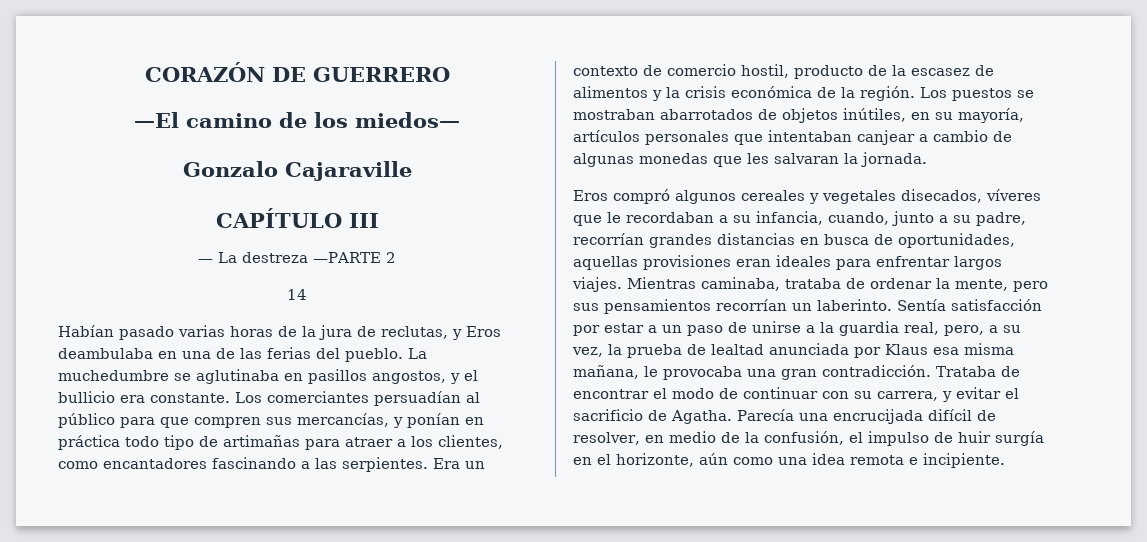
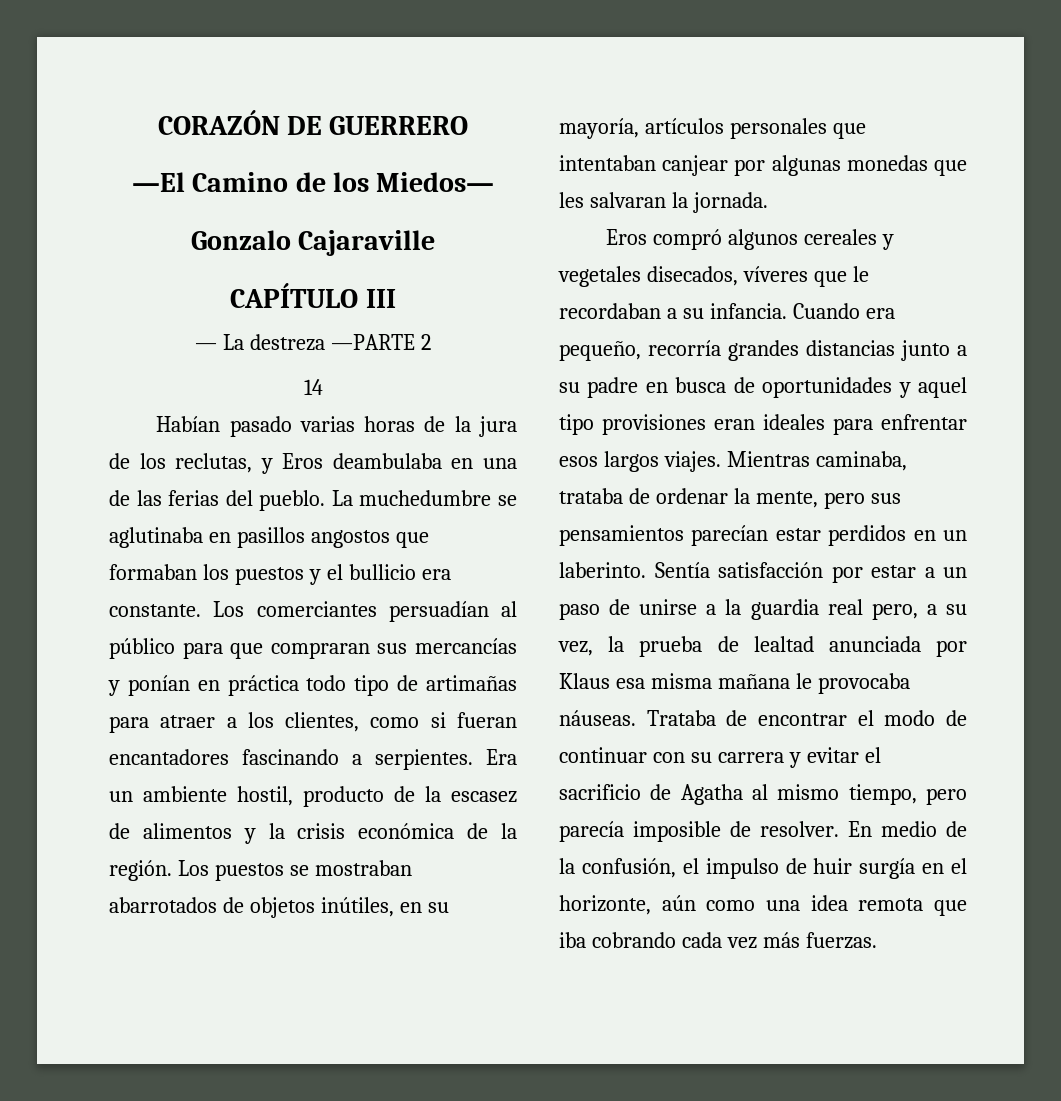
[186,112,460,128] camino de los miedos— -> [192,172,495,192] Camino de los Miedos—
(376, 331) none -> [139,453,166,469] los
[372,371,446,384] angostos, -> [310,530,429,548] [109,564,304,585] angostos que formaban los puestos
[194,413,389,428] compren sus mercancías, -> [270,638,517,659] compraran sus mercancías
(98, 465) none -> [430,712,517,728] si fueran
[315,458,337,469] las -> (362, 759) none
[573,64,736,76] contexto de comercio -> [143,786,227,802] ambiente
[919,130,1012,142] a cambio de -> [734,159,766,176] por
[756,211,1026,226] [573,233,1015,248] [573,256,638,270] infancia, cuando, junto a su padre, recorrían grandes distancias en busca de oportunidades, aquellas -> [709,303,895,319] [559,340,967,361] [559,377,967,398] [559,414,594,435] infancia. Cuando era pequeño, recorría grandes distancias junto a su padre en busca de oportunidades y aquel tipo
(950, 261) none -> [559,456,598,467] esos
[716,299,787,311] recorrían -> [691,525,936,546] parecían estar perdidos en
[904,322,939,335] real, -> [827,599,863,615] real
[573,365,639,379] mañana, -> [717,674,790,689] mañana
[747,365,931,380] una gran contradicción. -> [559,710,636,726] náuseas.
[877,391,938,401] carrera, -> [717,752,784,763] carrera
[671,409,996,424] [573,432,664,445] Agatha. Parecía una encrucijada difícil de resolver, en -> [680,784,967,805] [559,821,872,842] Agatha al mismo tiempo, pero parecía imposible de resolver. En
[909,453,1005,468] e incipiente. -> [934,900,967,916] [559,932,877,949] que iba cobrando cada vez más fuerzas.

